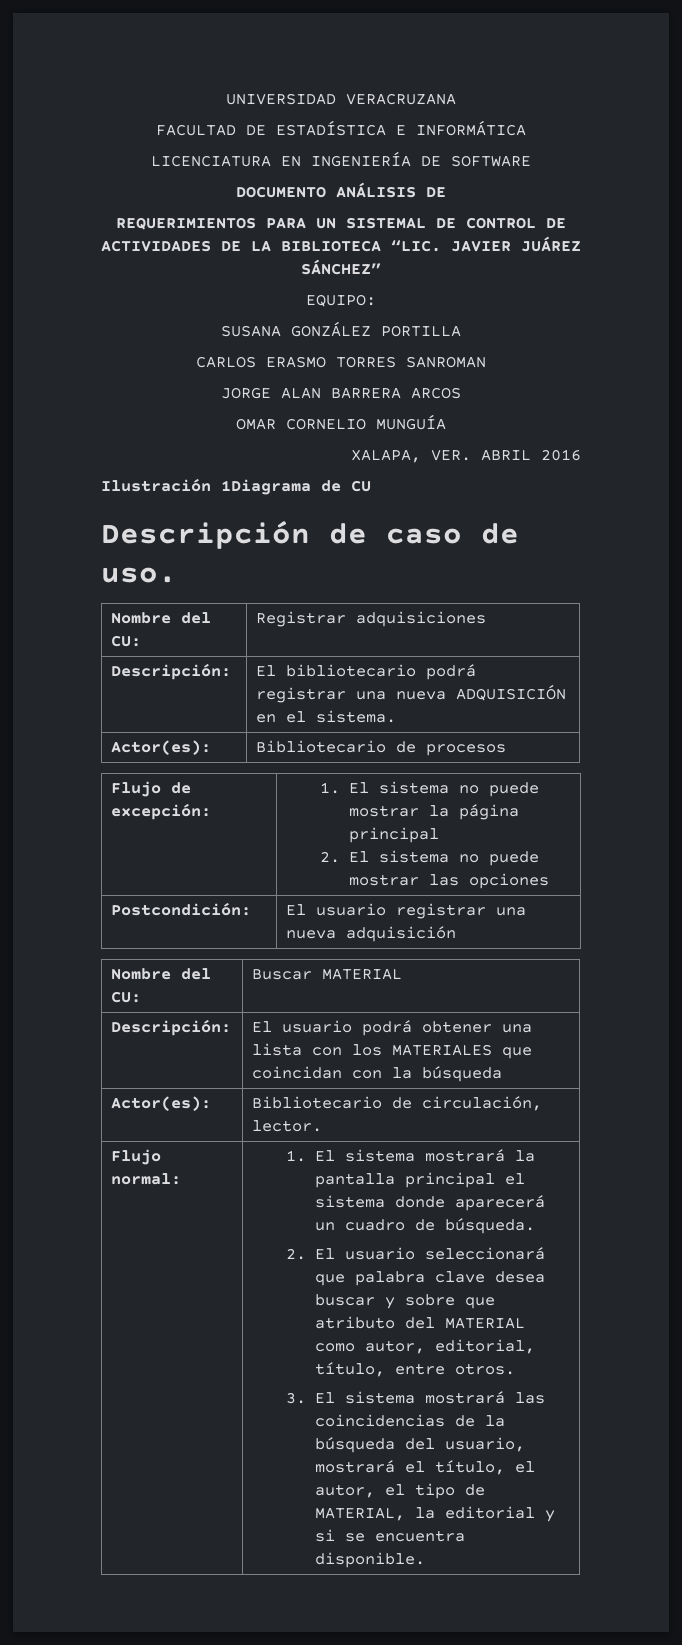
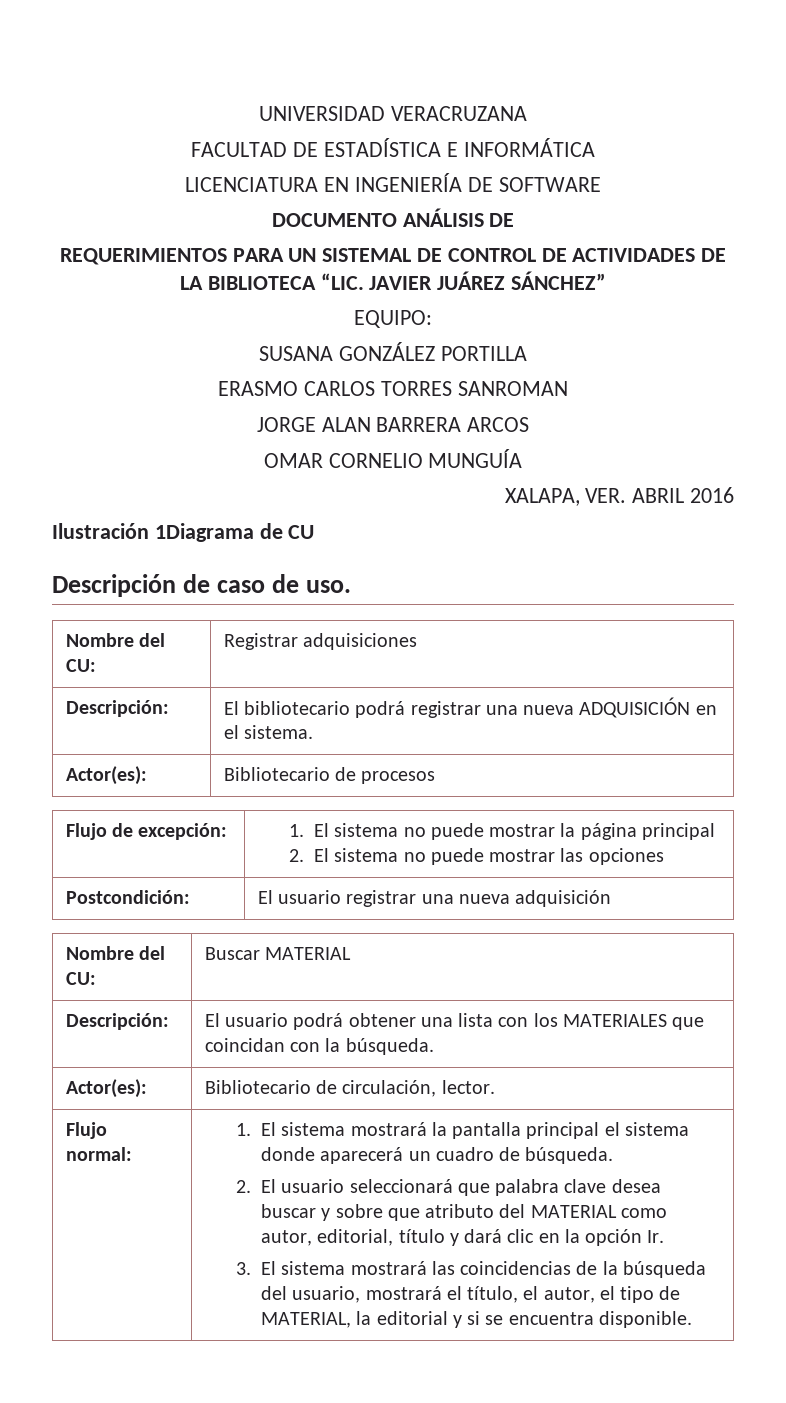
[196,356,326,368] CARLOS ERASMO -> [218,381,376,396] ERASMO CARLOS
[422,1066,503,1082] búsqueda -> [345,1038,434,1055] búsqueda.
[314,1362,515,1377] título, entre otros. -> [398,1229,665,1246] título y dará clic en la opción Ir.

